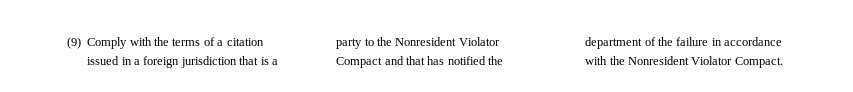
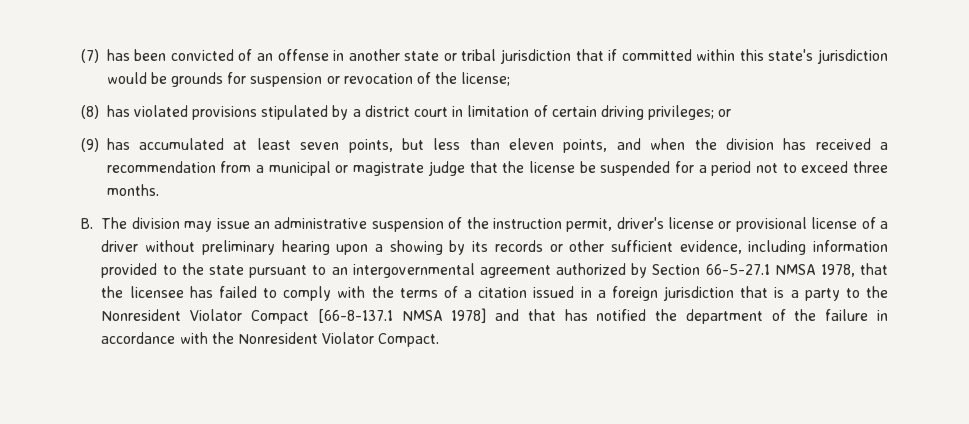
[67,37,128,49] (9) Comply -> [81,49,889,64] [106,72,511,87] [81,105,732,120] [81,138,889,153] [106,161,888,176] [106,184,159,196] [81,217,888,232] [101,240,888,255] [101,263,888,278] [101,286,332,301] (7) has been convicted of an offense in another state or tribal jurisdiction that if committed within this state's jurisdiction would be grounds for suspension or revocation of the license; // (8) has violated provisions stipulated by a district court in limitation of certain driving privileges; or // (9) has accumulated at least seven points, but less than eleven points, and when the division has received a recommendation from a municipal or magistrate judge that the license be suspended for a period not to exceed three months. // B. The division may issue an administrative suspension of the instruction permit, driver's license or provisional license of a driver without preliminary hearing upon a showing by its records or other sufficient evidence, including information provided to the state pursuant to an intergovernmental agreement authorized by Section 66-5-27.1 NMSA 1978, that the licensee has failed to comply
(383, 62) none -> [317,308,487,323] [66-8-137.1 NMSA 1978]

